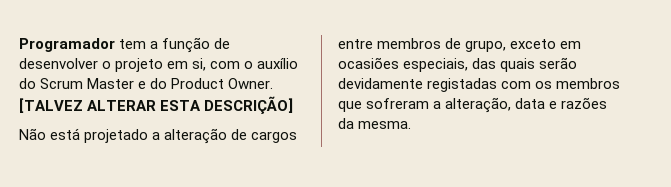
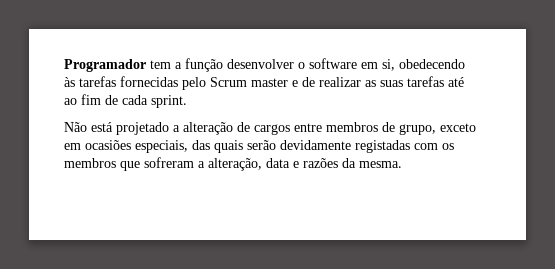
[214,38,231,49] de -> (223, 65) none
[115,58,164,72] projeto -> [309,58,357,69] software
[210,58,299,69] [19,78,274,89] [19,96,294,114] com o auxílio do Scrum Master e do Product Owner. [TALVEZ ALTERAR ESTA DESCRIÇÃO] -> [399,59,465,69] [64,76,464,90] [64,94,187,108] obedecendo às tarefas fornecidas pelo Scrum master e de realizar as suas tarefas até ao fim de cada sprint.

